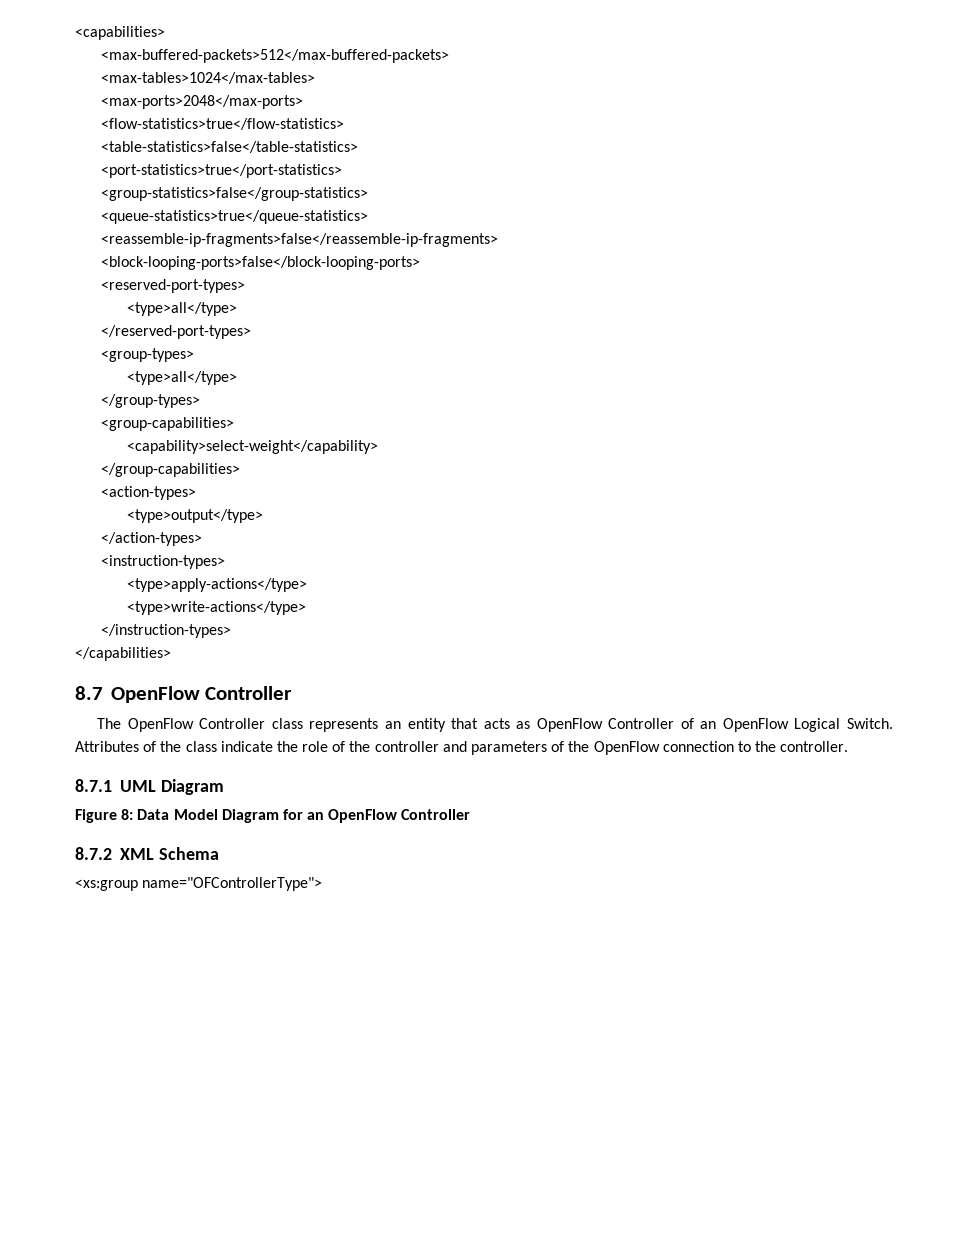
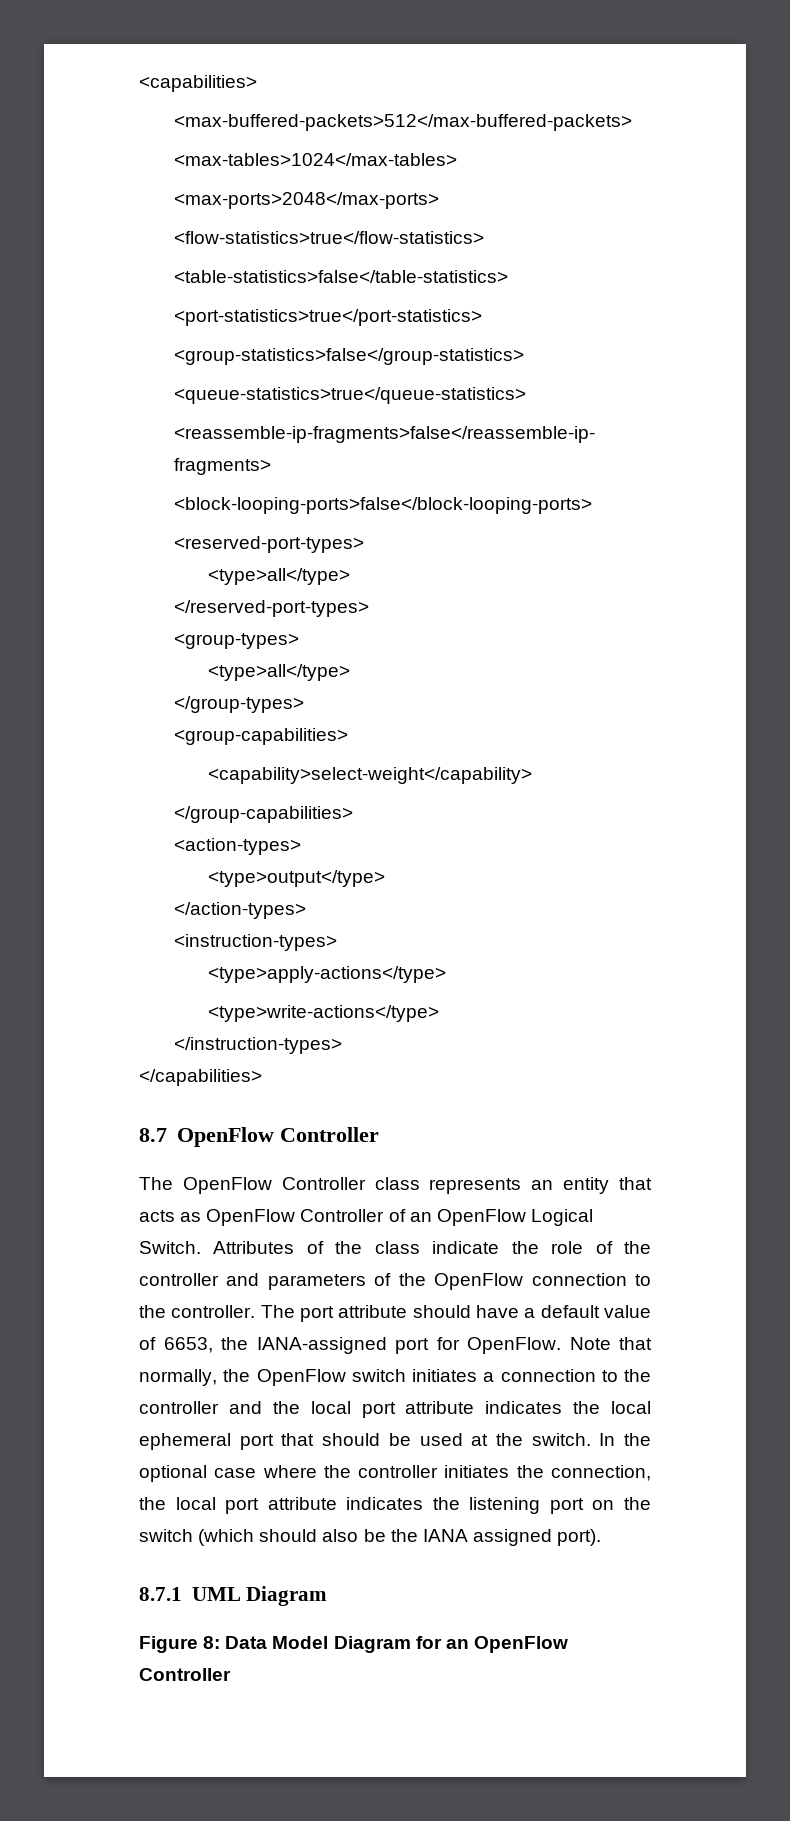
(849, 746) none -> [260,1305,651,1322] [139,1337,652,1354] [139,1369,651,1386] [139,1401,651,1418] [139,1433,651,1450] [139,1465,651,1482] [139,1497,651,1514] [139,1529,602,1546] The port attribute should have a default value of 6653, the IANA-assigned port for OpenFlow. Note that normally, the OpenFlow switch initiates a connection to the controller and the local port attribute indicates the local ephemeral port that should be used at the switch. In the optional case where the controller initiates the connection, the local port attribute indicates the listening port on the switch (which should also be the IANA assigned port).
[75,847,219,860] [75,877,323,891] // 8.7.2 XML Schema // <xs:group name="OFControllerType"> -> (231, 1674) none

